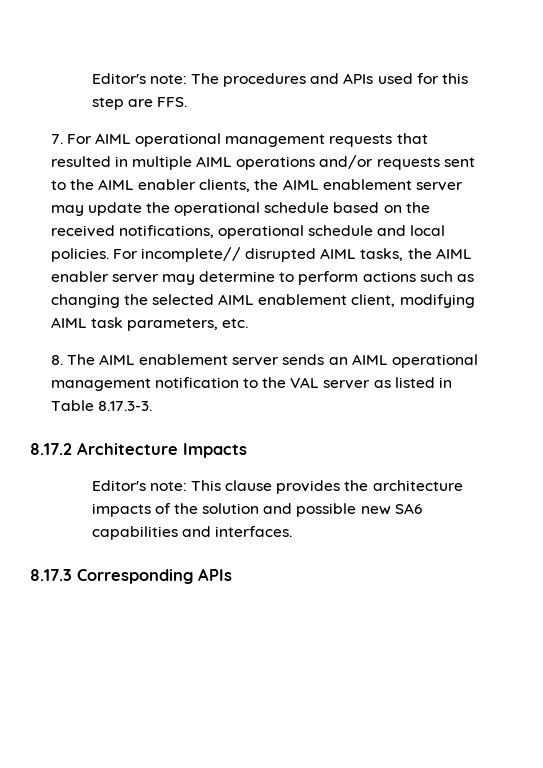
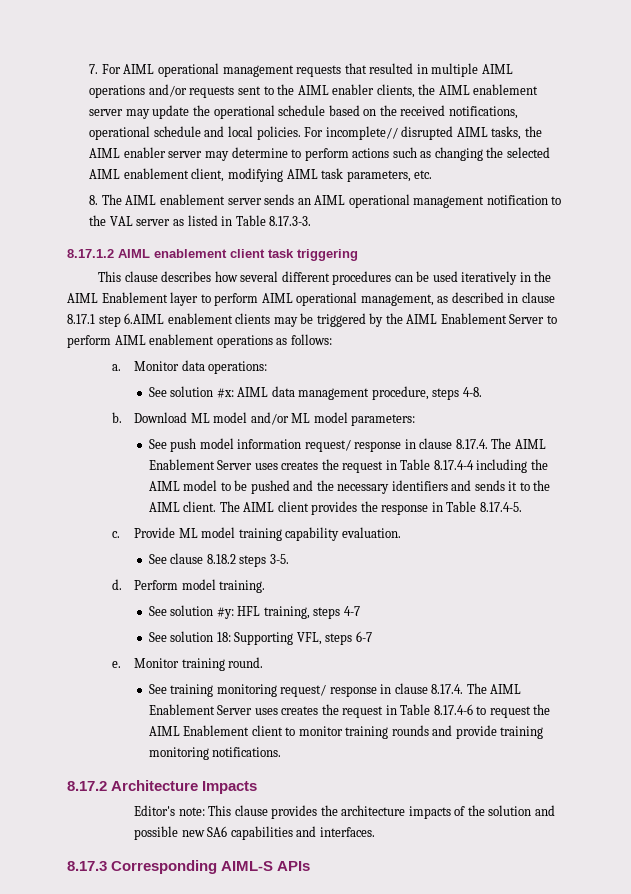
[91,73,469,87] [91,97,187,110] Editor's note: The procedures and APIs used for this step are FFS. // -> (89, 69) none
(152, 406) none -> [67,249,358,261] [98,271,552,285] [67,292,555,306] [67,313,557,327] [67,334,332,348] [111,360,268,374] [148,386,482,400] [111,412,416,426] [148,438,546,452] [148,459,548,473] [148,480,551,494] [148,501,522,515] [111,527,401,541] [148,553,289,567] [111,579,266,593] [148,605,360,619] [148,631,372,645] [111,657,264,671] [148,683,522,697] [148,704,551,718] [148,725,544,739] [148,747,282,760] // 8.17.1.2 AIML enablement client task triggering // This clause describes how several different procedures can be used iteratively in the AIML Enablement layer to perform AIML operational management, as described in clause 8.17.1 step 6.AIML enablement clients may be triggered by the AIML Enablement Server to perform AIML enablement operations as follows: // a. Monitor data operations: // See solution #x: AIML data management procedure, steps 4-8. // b. Download ML model and/or ML model parameters: // See push model information request/ response in clause 8.17.4. The AIML Enablement Server uses creates the request in Table 8.17.4-4 including the AIML model to be pushed and the necessary identifiers and sends it to the AIML client. The AIML client provides the response in Table 8.17.4-5. // c. Provide ML model training capability evaluation. // See clause 8.18.2 steps 3-5. // d. Perform model training. // See solution #y: HFL training, steps 4-7 // See solution 18: Supporting VFL, steps 6-7 // e. Monitor training round. // See training monitoring request/ response in clause 8.17.4. The AIML Enablement Server uses creates the request in Table 8.17.4-6 to request the AIML Enablement client to monitor training rounds and provide training monitoring notifications.
(193, 576) none -> [221,861,274,871] AIML-S

